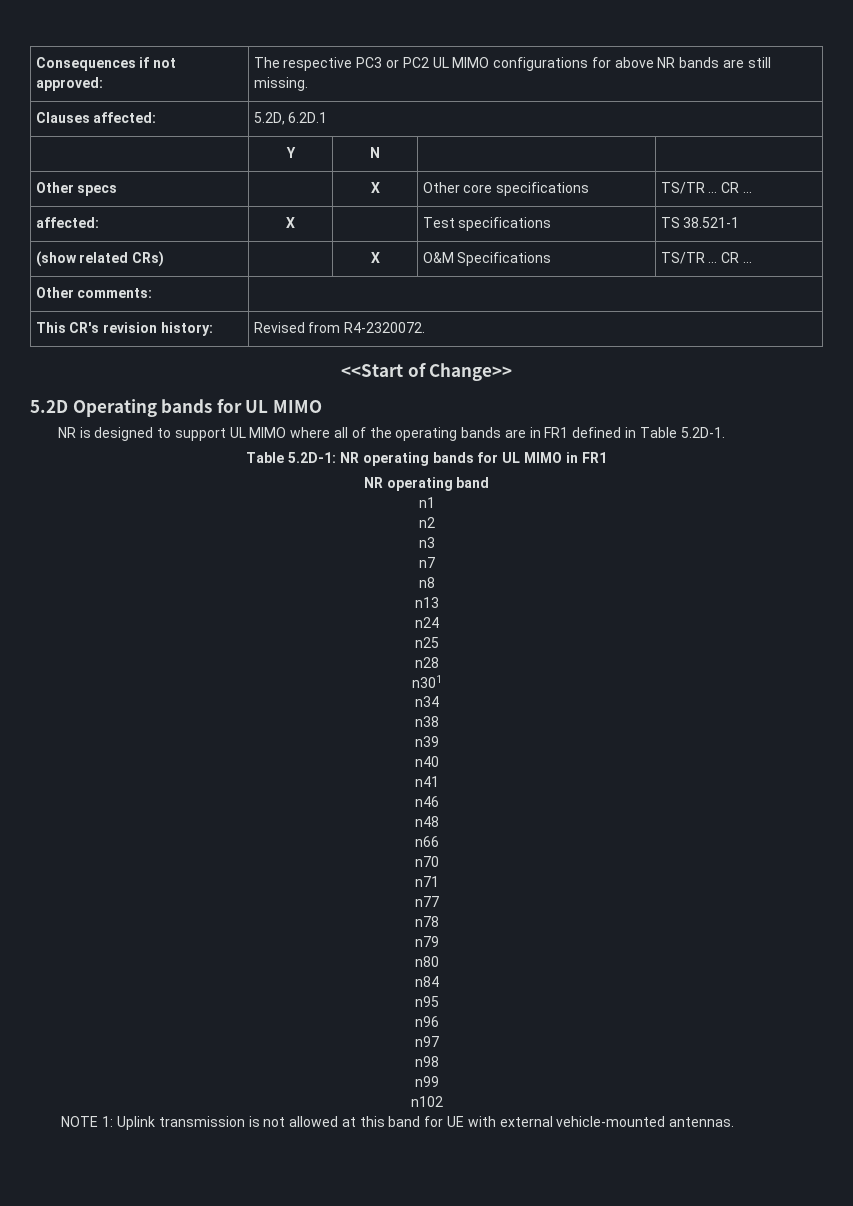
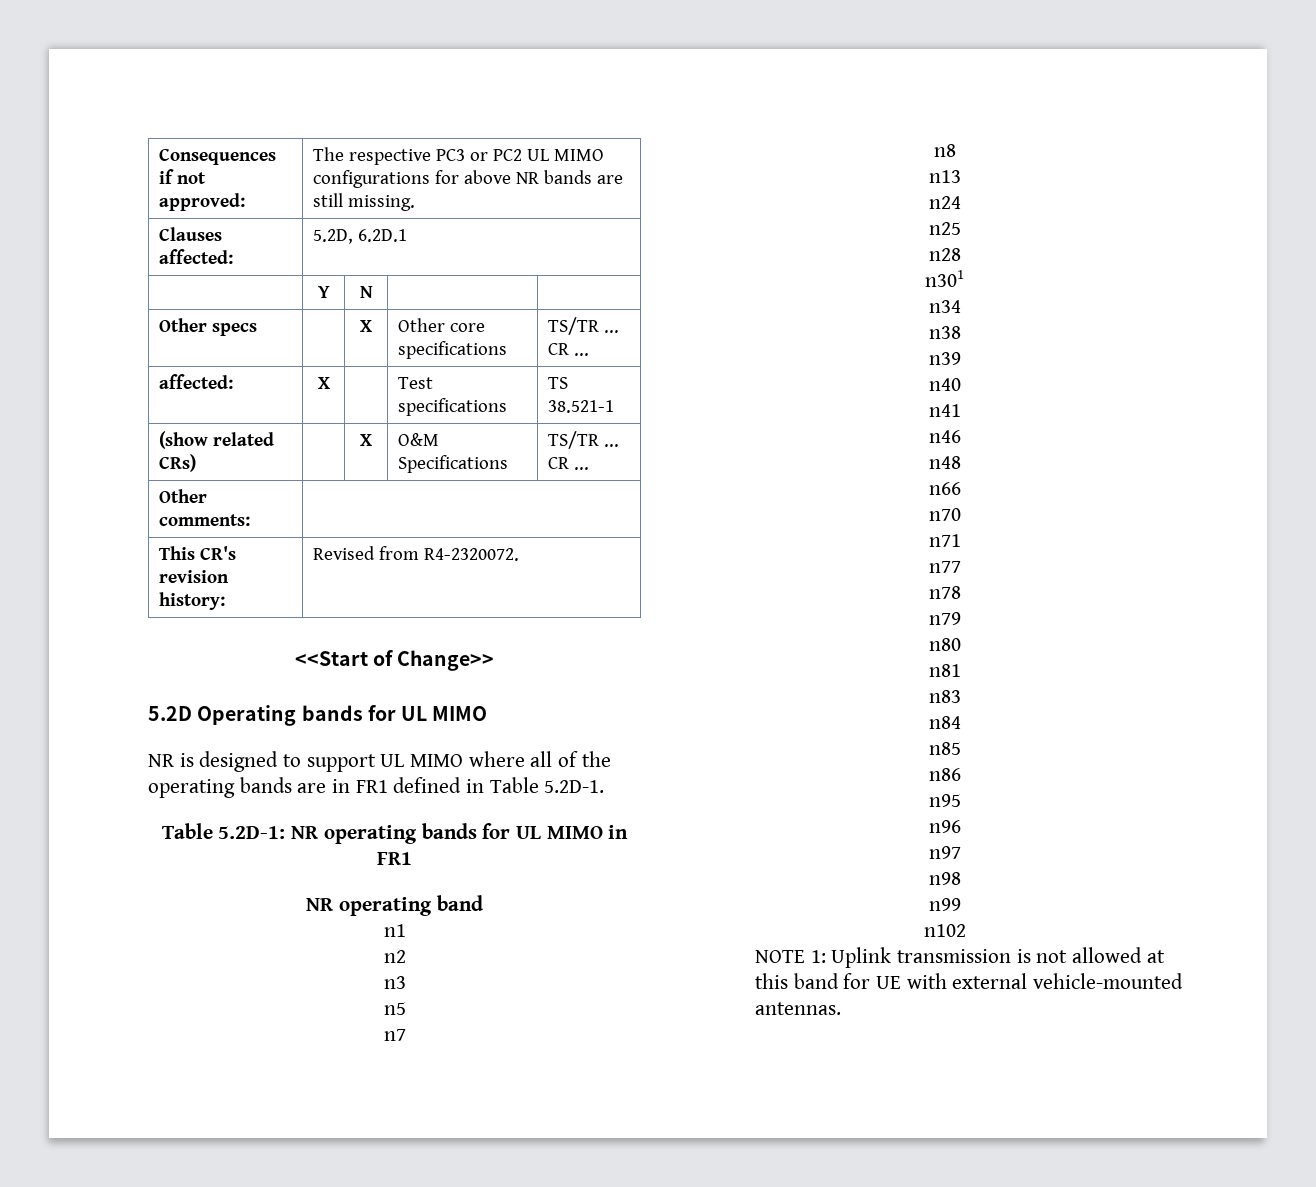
(435, 542) none -> [383,1002,406,1015] // n5
(439, 961) none -> [928,664,961,677] [928,690,961,703] // n81 // n83
(439, 981) none -> [928,742,961,755] [928,768,961,781] // n85 // n86

